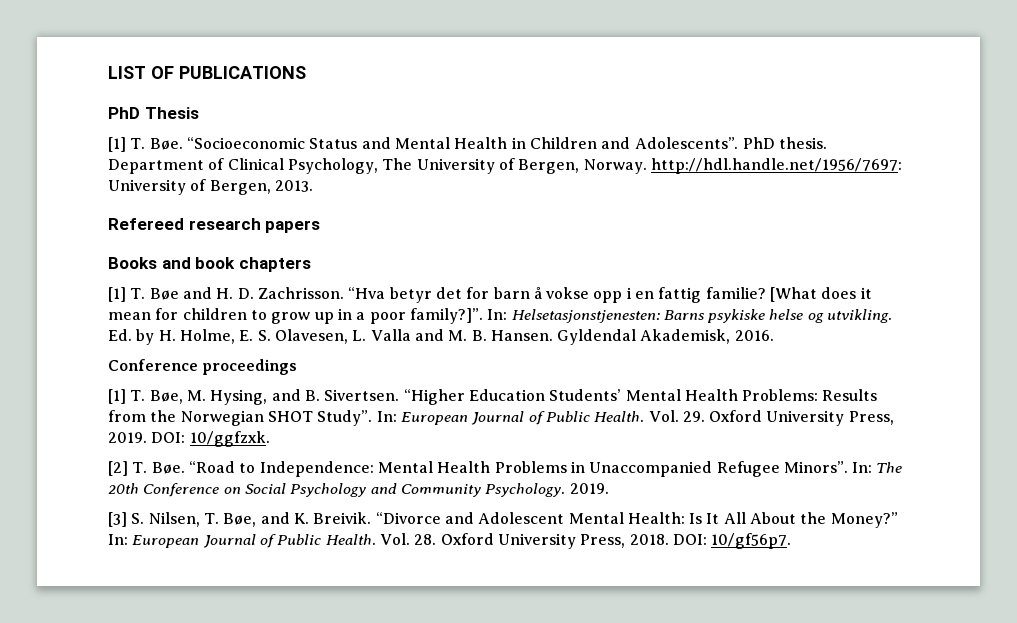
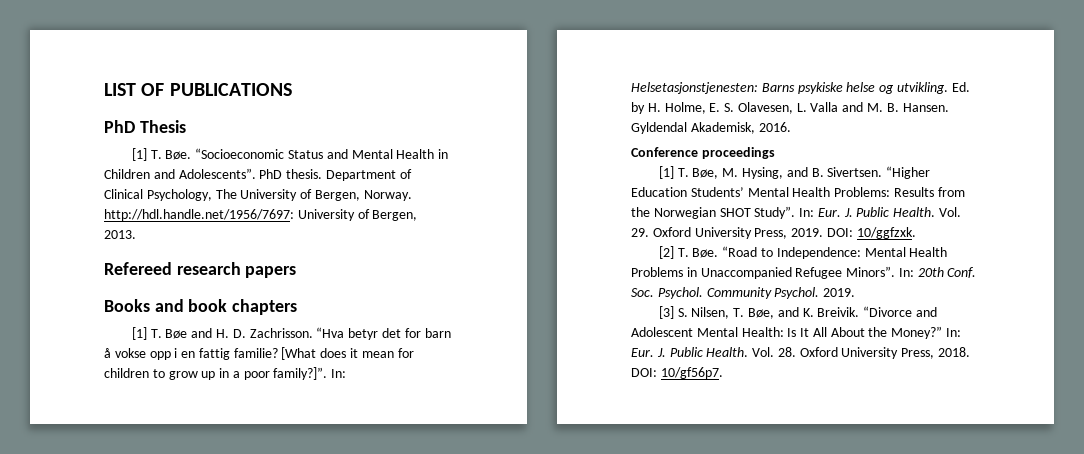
[400,411,545,425] European Journal of -> [817,208,853,217] Eur. J.
[876,462,903,473] [108,483,566,497] The 20th Conference on Social Psychology and Community Psychology. -> [917,267,977,278] [631,287,820,299] 20th Conf. Soc. Psychol. Community Psychol.
[132,534,276,548] European Journal of -> [631,348,666,357] Eur. J.

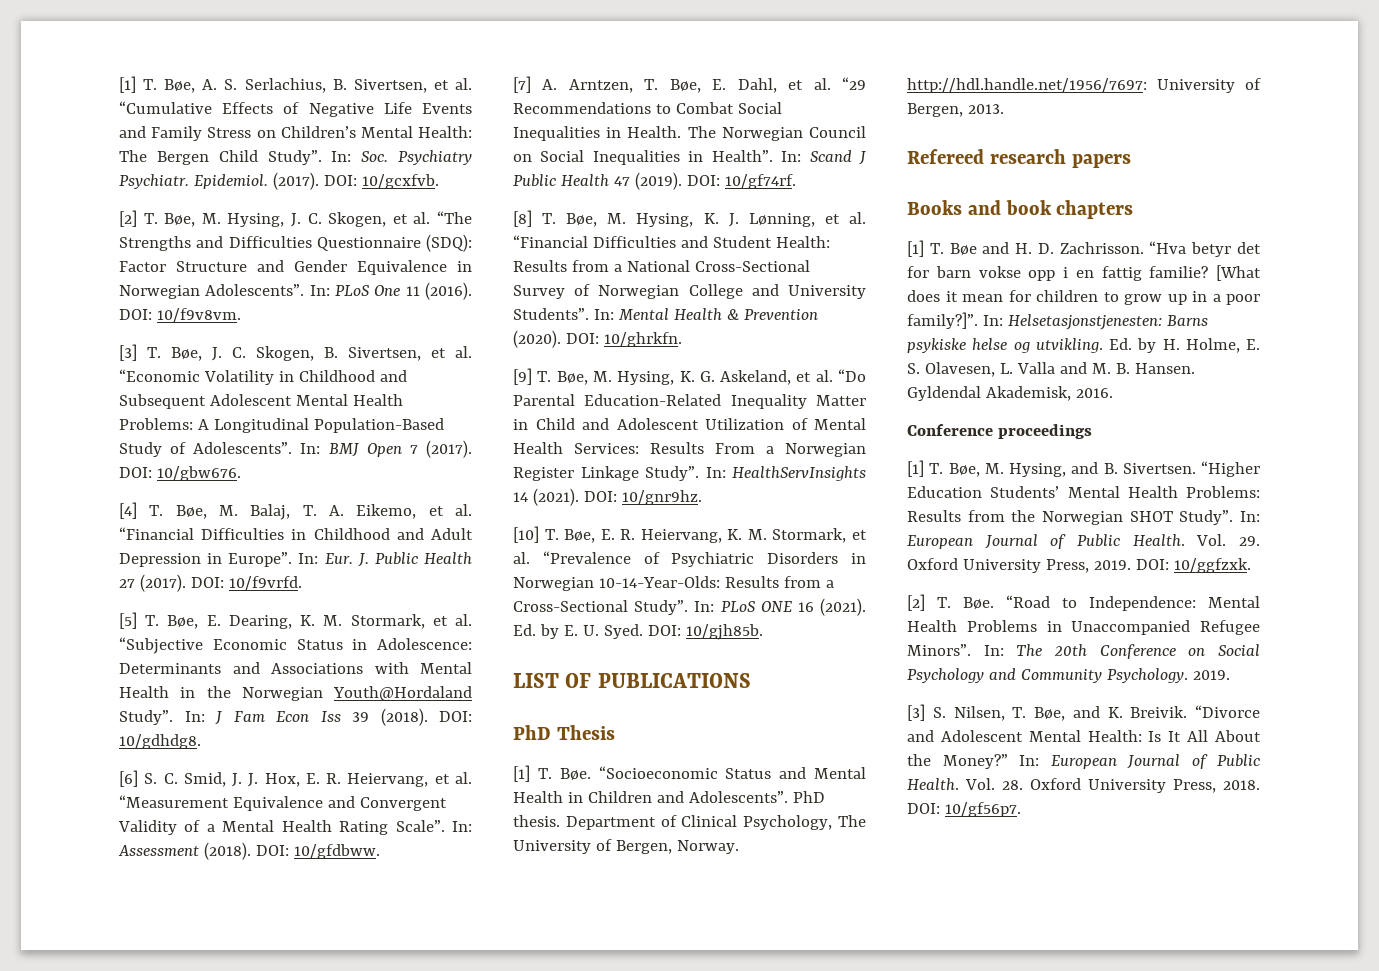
(104, 89) none -> [119,76,472,93] [119,101,472,117] [119,126,473,141] [119,150,472,165] [119,172,439,190] [119,210,473,227] [119,234,472,252] [119,260,472,275] [119,282,472,300] [119,308,241,322] [119,344,472,361] [119,369,407,385] [119,394,403,409] [119,418,444,433] [119,440,472,458] [119,466,241,481] [119,502,472,520] [119,527,473,540] [119,552,473,567] [119,574,302,592] [119,612,472,629] [119,637,472,654] [119,662,472,674] [119,686,472,701] [119,708,472,726] [119,734,201,749] [119,770,472,787] [119,795,447,811] [118,820,473,835] [118,842,380,860] [513,76,867,93] [513,102,782,114] [513,126,866,141] [513,150,866,165] [513,172,796,190] [513,210,866,227] [513,235,830,248] [513,260,810,272] [513,284,866,299] [513,308,818,320] [513,330,682,348] [513,368,866,385] [513,394,866,409] [513,418,866,430] [513,442,866,457] [513,466,866,481] [513,488,702,506] [513,526,867,543] [513,551,866,567] [513,576,834,591] [513,598,867,616] [513,624,763,640] [1] T. Bøe, A. S. Serlachius, B. Sivertsen, et al. “Cumulative Effects of Negative Life Events and Family Stress on Children’s Mental Health: The Bergen Child Study”. In: Soc. Psychiatry Psychiatr. Epidemiol. (2017). DOI: 10/gcxfvb. // [2] T. Bøe, M. Hysing, J. C. Skogen, et al. “The Strengths and Difficulties Questionnaire (SDQ): Factor Structure and Gender Equivalence in Norwegian Adolescents”. In: PLoS One 11 (2016). DOI: 10/f9v8vm. // [3] T. Bøe, J. C. Skogen, B. Sivertsen, et al. “Economic Volatility in Childhood and Subsequent Adolescent Mental Health Problems: A Longitudinal Population-Based Study of Adolescents”. In: BMJ Open 7 (2017). DOI: 10/gbw676. // [4] T. Bøe, M. Balaj, T. A. Eikemo, et al. “Financial Difficulties in Childhood and Adult Depression in Europe”. In: Eur. J. Public Health 27 (2017). DOI: 10/f9vrfd. // [5] T. Bøe, E. Dearing, K. M. Stormark, et al. “Subjective Economic Status in Adolescence: Determinants and Associations with Mental Health in the Norwegian Youth@Hordaland Study”. In: J Fam Econ Iss 39 (2018). DOI: 10/gdhdg8. // [6] S. C. Smid, J. J. Hox, E. R. Heiervang, et al. “Measurement Equivalence and Convergent Validity of a Mental Health Rating Scale”. In: Assessment (2018). DOI: 10/gfdbww. // [7] A. Arntzen, T. Bøe, E. Dahl, et al. “29 Recommendations to Combat Social Inequalities in Health. The Norwegian Council on Social Inequalities in Health”. In: Scand J Public Health 47 (2019). DOI: 10/gf74rf. // [8] T. Bøe, M. Hysing, K. J. Lønning, et al. “Financial Difficulties and Student Health: Results from a National Cross-Sectional Survey of Norwegian College and University Students”. In: Mental Health & Prevention (2020). DOI: 10/ghrkfn. // [9] T. Bøe, M. Hysing, K. G. Askeland, et al. “Do Parental Education-Related Inequality Matter in Child and Adolescent Utilization of Mental Health Services: Results From a Norwegian Register Linkage Study”. In: HealthServInsights 14 (2021). DOI: 10/gnr9hz. // [10] T. Bøe, E. R. Heiervang, K. M. Stormark, et al. “Prevalence of Psychiatric Disorders in Norwegian 10-14-Year-Olds: Results from a Cross-Sectional Study”. In: PLoS ONE 16 (2021). Ed. by E. U. Syed. DOI: 10/gjh85b. //
[104,348,111,358] å -> (971, 272) none
[817,208,853,217] Eur. J. -> [907,534,1067,549] European Journal of
[917,267,977,278] [631,287,820,299] 20th Conf. Soc. Psychol. Community Psychol. -> [1016,644,1260,659] [907,668,1188,683] The 20th Conference on Social Psychology and Community Psychology.
[631,348,666,357] Eur. J. -> [1050,754,1208,769] European Journal of

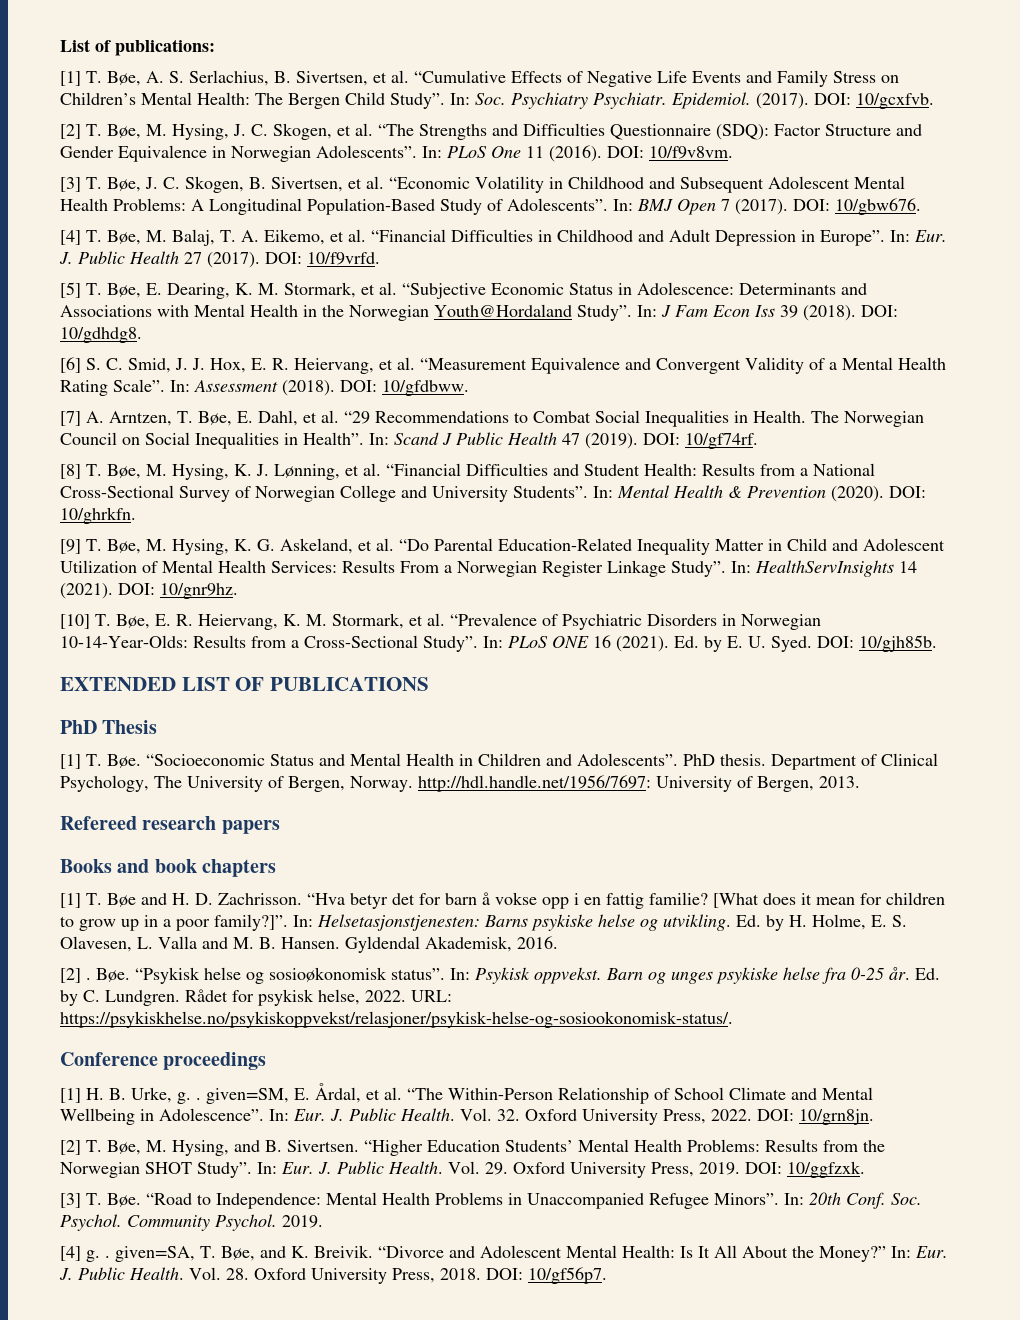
(119, 84) none -> [60,39,215,56] List of publications: //
(763, 632) none -> [60,677,176,691] EXTENDED
(971, 272) none -> [482,892,490,905] å
[907,424,1092,439] [907,460,924,477] Conference proceedings // [1] -> [60,967,940,984] [60,989,452,1006] [60,1011,733,1028] [60,1052,267,1070] [60,1083,873,1104] [60,1108,874,1125] [60,1140,81,1155] [2] . Bøe. “Psykisk helse og sosioøkonomisk status”. In: Psykisk oppvekst. Barn og unges psykiske helse fra 0-25 år. Ed. by C. Lundgren. Rådet for psykisk helse, 2022. URL: https://psykiskhelse.no/psykiskoppvekst/relasjoner/psykisk-helse-og-sosiookonomisk-status/. // Conference proceedings // [1] H. B. Urke, g. . given=SM, E. Årdal, et al. “The Within-Person Relationship of School Climate and Mental Wellbeing in Adolescence”. In: Eur. J. Public Health. Vol. 32. Oxford University Press, 2022. DOI: 10/grn8jn. // [2]
[907,534,1067,549] European Journal of -> [281,1162,332,1174] Eur. J.
[907,594,925,611] [2] -> [60,1193,81,1208] [3]
[1016,644,1260,659] [907,668,1230,683] [907,704,1005,721] The 20th Conference on Social Psychology and Community Psychology. 2019. // [3] S. Nilsen, -> [809,1192,922,1209] [60,1214,323,1231] [60,1246,195,1262] 20th Conf. Soc. Psychol. Community Psychol. 2019. // [4] g. . given=SA,
[1050,754,1208,769] European Journal of -> [915,1246,948,1258] [59,1268,73,1280] Eur. J.

